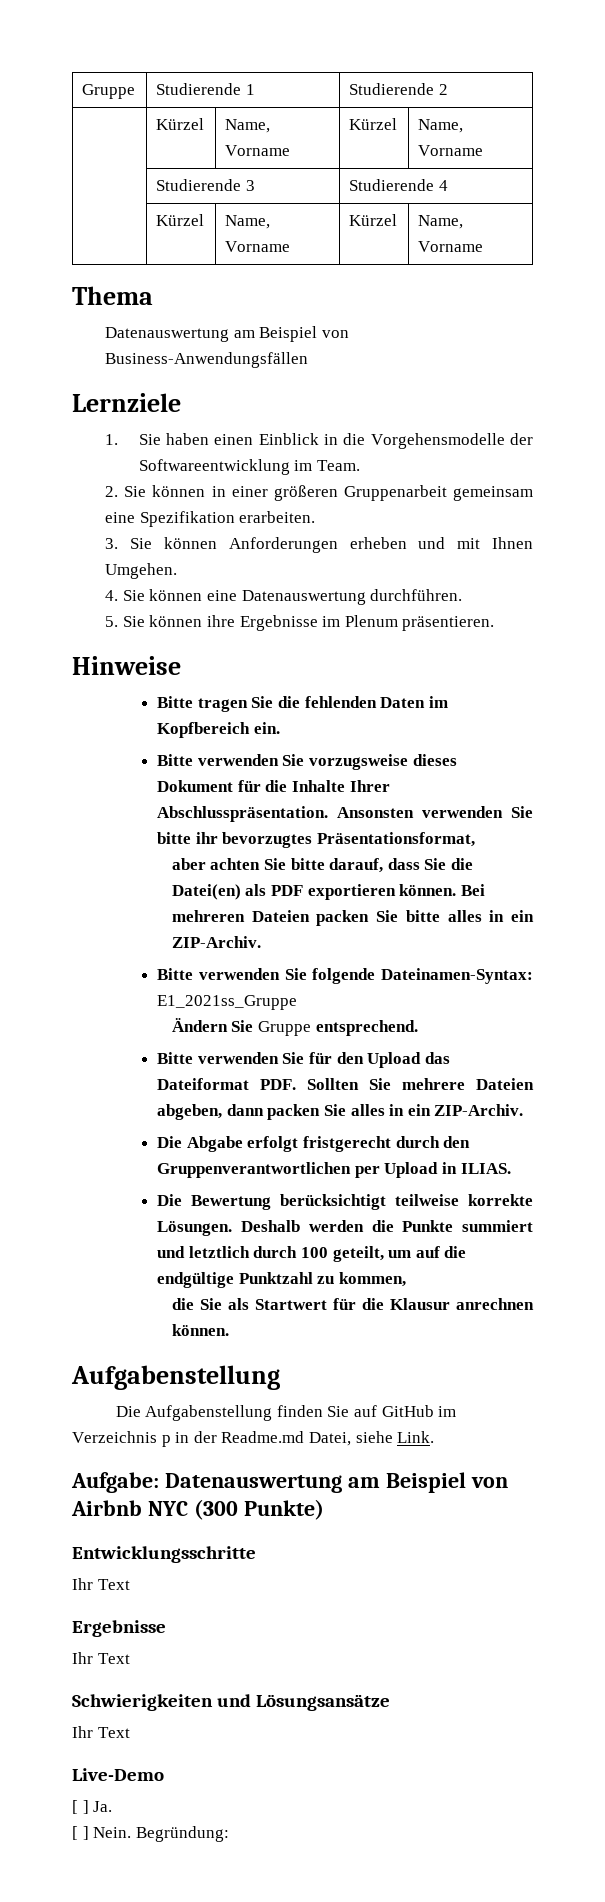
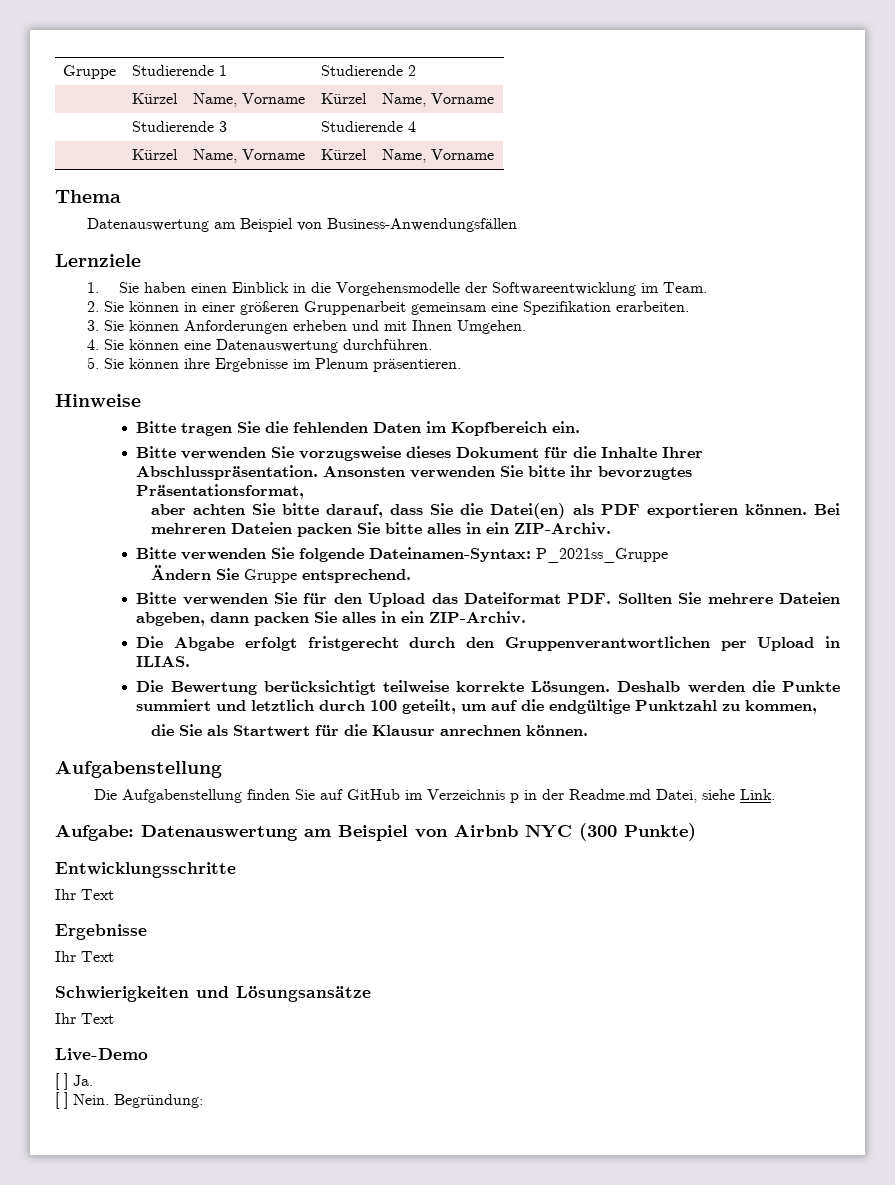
[157,995,298,1010] E1_2021ss_Gruppe -> [536,548,669,563] P_2021ss_Gruppe

